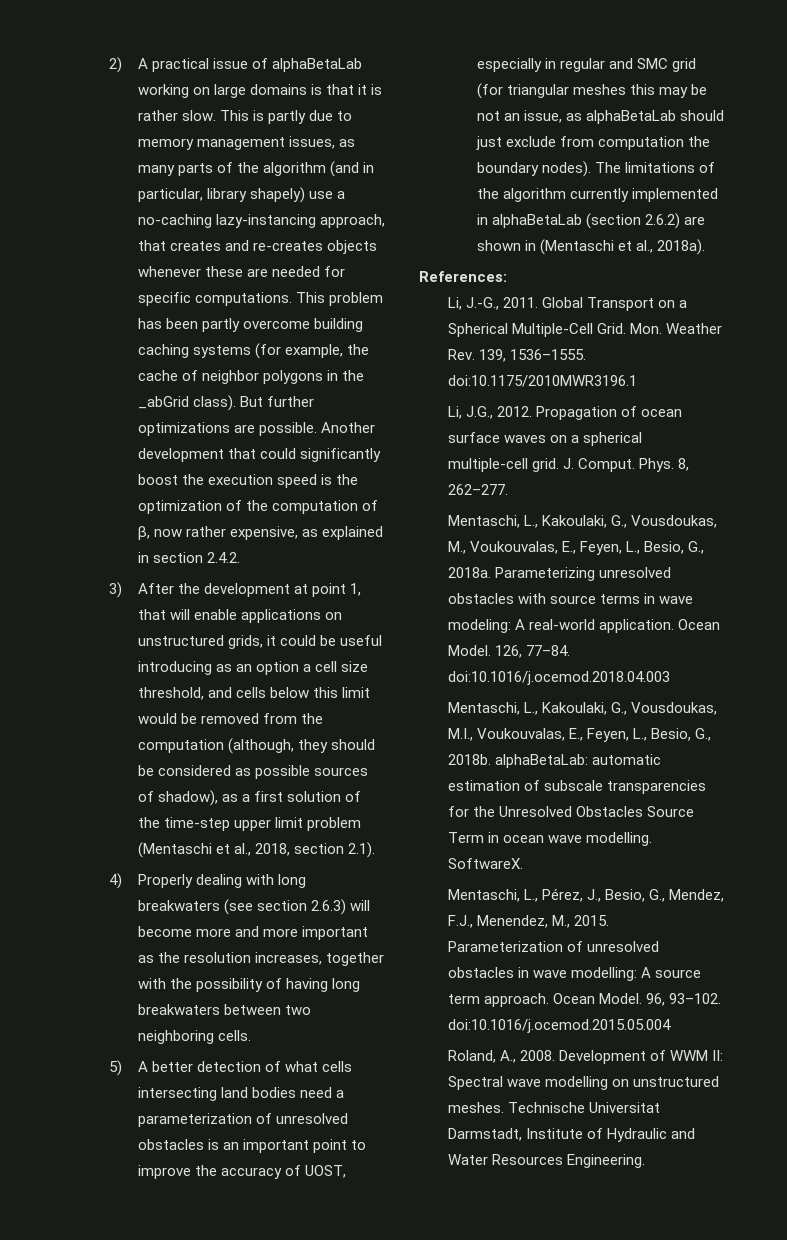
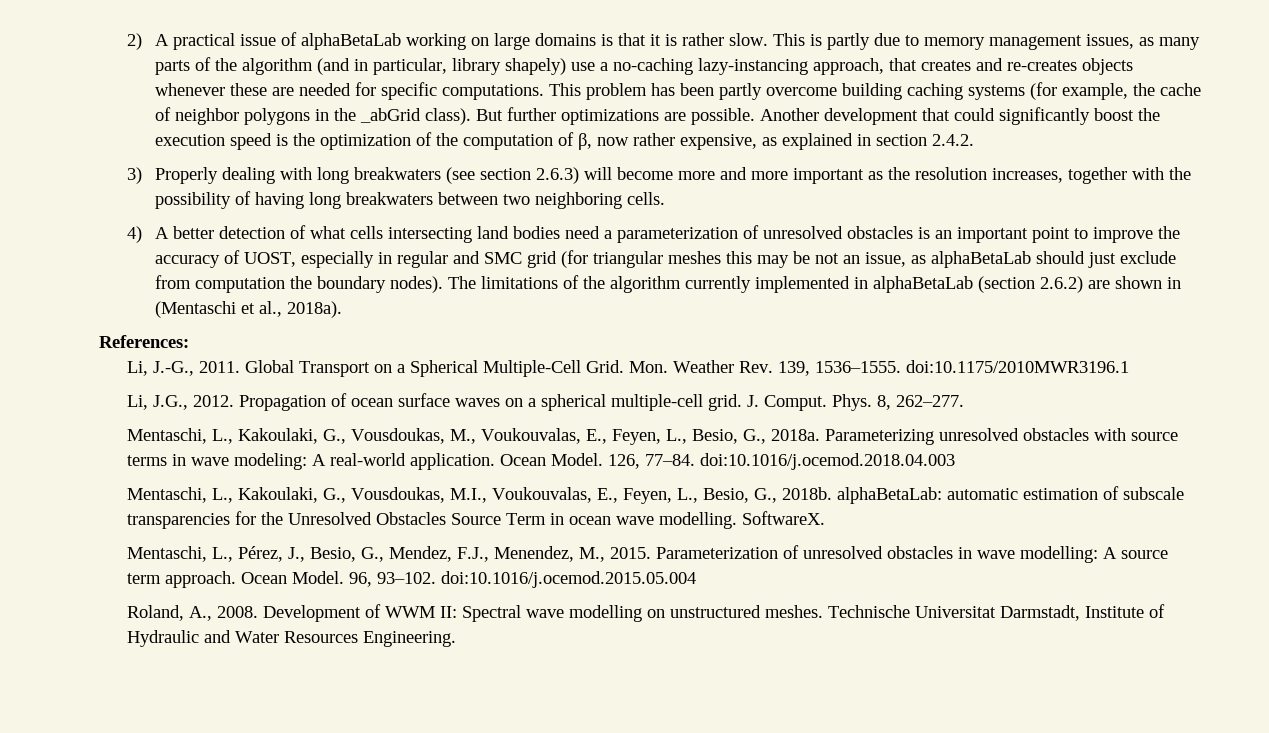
[137,583,362,597] [137,609,343,623] [137,635,383,649] [137,661,369,675] [137,687,371,700] [137,713,324,724] [137,738,376,754] [137,765,369,779] [137,790,362,806] [137,817,362,831] [137,842,376,858] [108,873,122,889] After the development at point 1, that will enable applications on unstructured grids, it could be useful introducing as an option a cell size threshold, and cells below this limit would be removed from the computation (although, they should be considered as possible sources of shadow), as a first solution of the time-step upper limit problem (Mentaschi et al., 2018, section 2.1). // 4) -> (142, 175) none
[108,1060,122,1076] 5) -> [126,226,142,243] 4)

